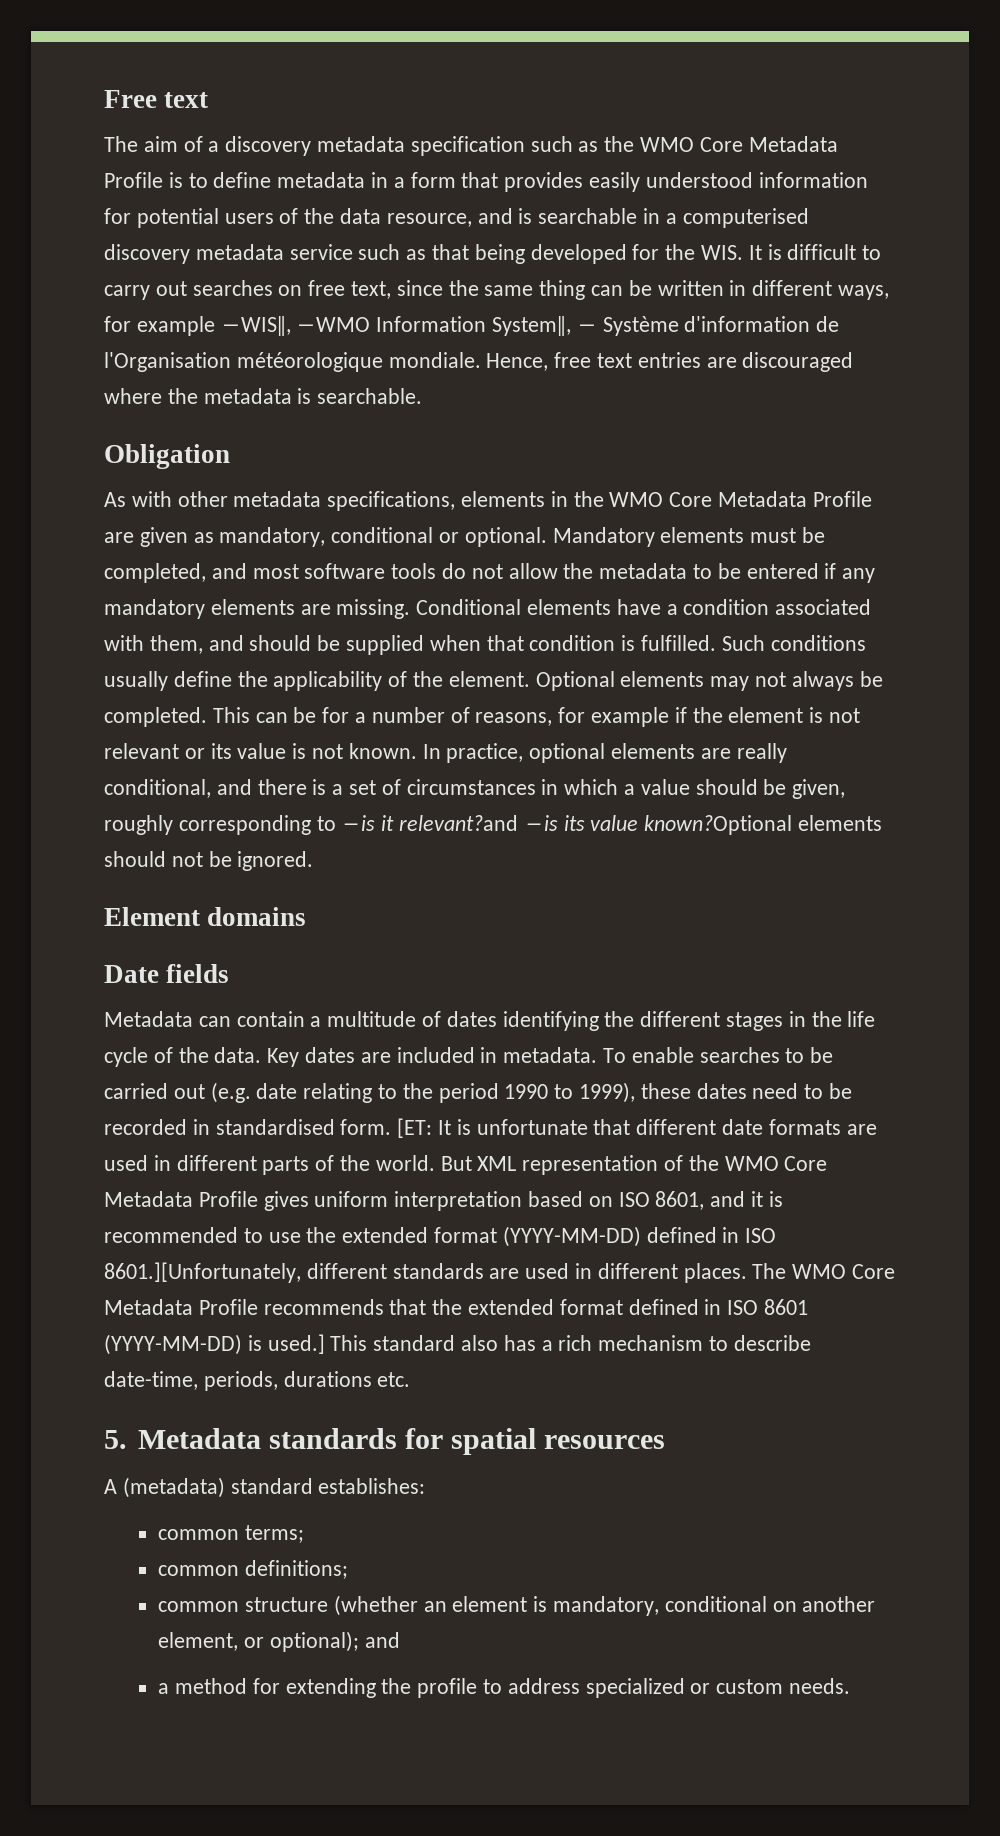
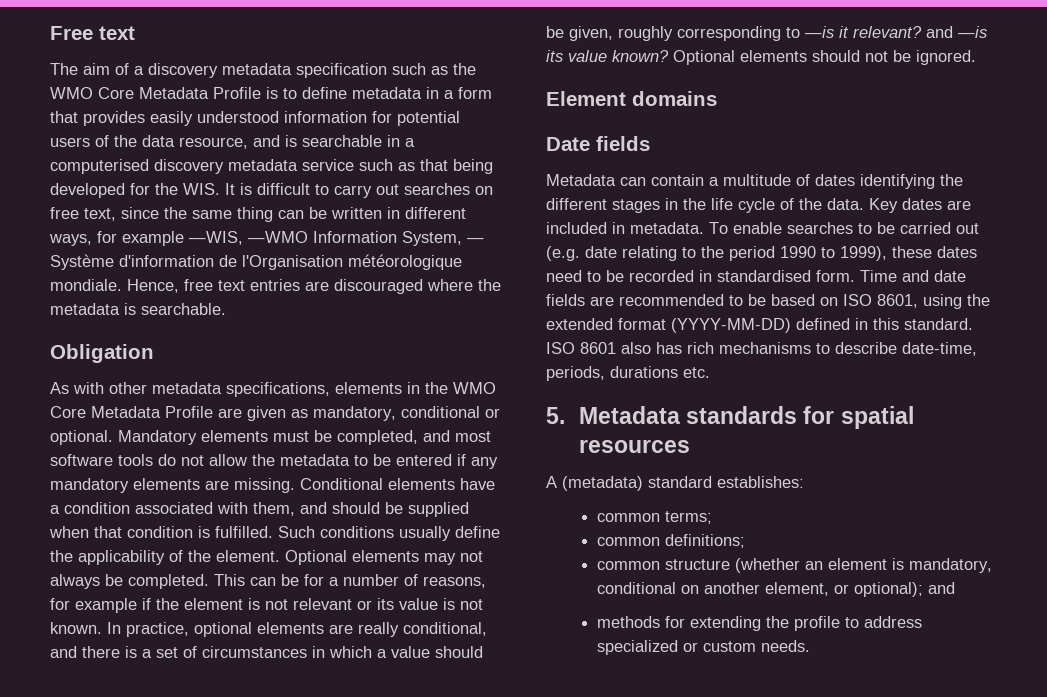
[220,316,291,336] ―WIS‖, -> [189,231,243,245] ―WIS,
[492,316,572,336] System‖, -> [402,231,462,246] System,
[399,815,519,831] relevant?and -> [853,26,953,38] relevant? and
[644,815,793,835] known?Optional -> [612,50,735,65] known? Optional
[397,1118,877,1138] [104,1155,828,1175] [104,1191,783,1211] [104,1227,301,1243] [ET: It is unfortunate that different date formats are used in different parts of the world. But XML representation of the WMO Core Metadata Profile gives uniform interpretation based on ISO 8601, and it is recommended to use -> [860,270,966,282] [546,294,962,309] Time and date fields are recommended to be based on ISO 8601, using
[745,1228,777,1243] [104,1262,896,1283] [104,1299,809,1315] [104,1334,704,1355] ISO 8601.][Unfortunately, different standards are used in different places. The WMO Core Metadata Profile recommends that the extended format defined in ISO 8601 (YYYY-MM-DD) is used.] This standard also has a rich mechanism -> [873,318,973,330] [546,342,811,354] this standard. ISO 8601 also has rich mechanisms
[158,1678,247,1694] a method -> [597,616,661,628] methods

